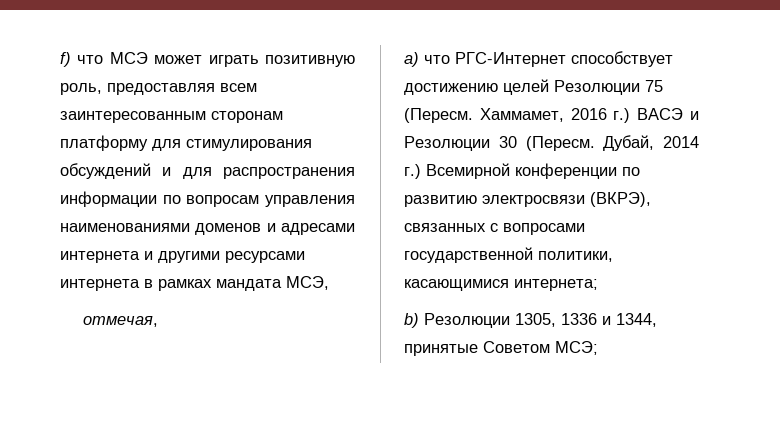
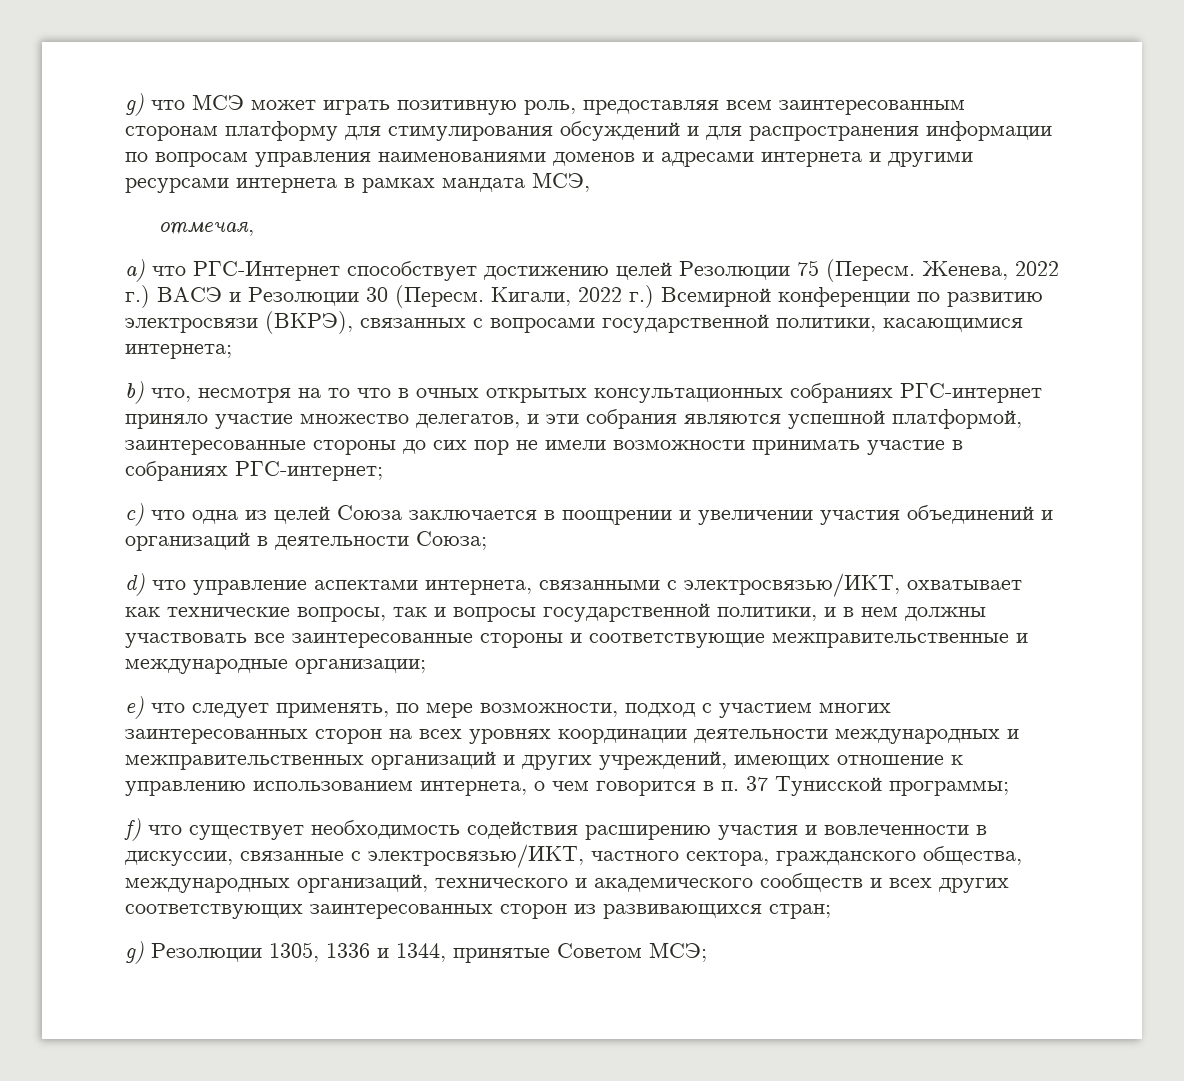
[60,52,71,67] f) -> [125,93,144,116] g)
[479,108,607,122] Хаммамет, 2016 -> [922,261,1059,280] Женева, 2022
[603,135,699,151] Дубай, 2014 -> [491,287,622,306] Кигали, 2022
(419, 320) none -> [151,383,1042,403] [125,409,1022,429] [125,440,963,455] [125,461,383,481] [125,503,1053,526] [125,531,487,551] [125,573,1022,597] [125,603,986,622] [125,633,1028,648] [125,659,426,674] [125,696,891,719] [125,729,1019,744] [125,751,963,770] [125,776,1009,796] [124,818,987,841] [125,844,1022,868] [125,873,1009,893] [125,904,831,919] [125,941,144,964] что, несмотря на то что в очных открытых консультационных собраниях РГС-интернет приняло участие множество делегатов, и эти собрания являются успешной платформой, заинтересованные стороны до сих пор не имели возможности принимать участие в собраниях РГС-интернет; // c) что одна из целей Союза заключается в поощрении и увеличении участия объединений и организаций в деятельности Союза; // d) что управление аспектами интернета, связанными с электросвязью/ИКТ, охватывает как технические вопросы, так и вопросы государственной политики, и в нем должны участвовать все заинтересованные стороны и соответствующие межправительственные и международные организации; // e) что следует применять, по мере возможности, подход с участием многих заинтересованных сторон на всех уровнях координации деятельности международных и межправительственных организаций и других учреждений, имеющих отношение к управлению использованием интернета, о чем говорится в п. 37 Тунисской программы; // f) что существует необходимость содействия расширению участия и вовлеченности в дискуссии, связанные с электросвязью/ИКТ, частного сектора, гражданского общества, международных организаций, технического и академического сообществ и всех других соответствующих заинтересованных сторон из развивающихся стран; // g)

